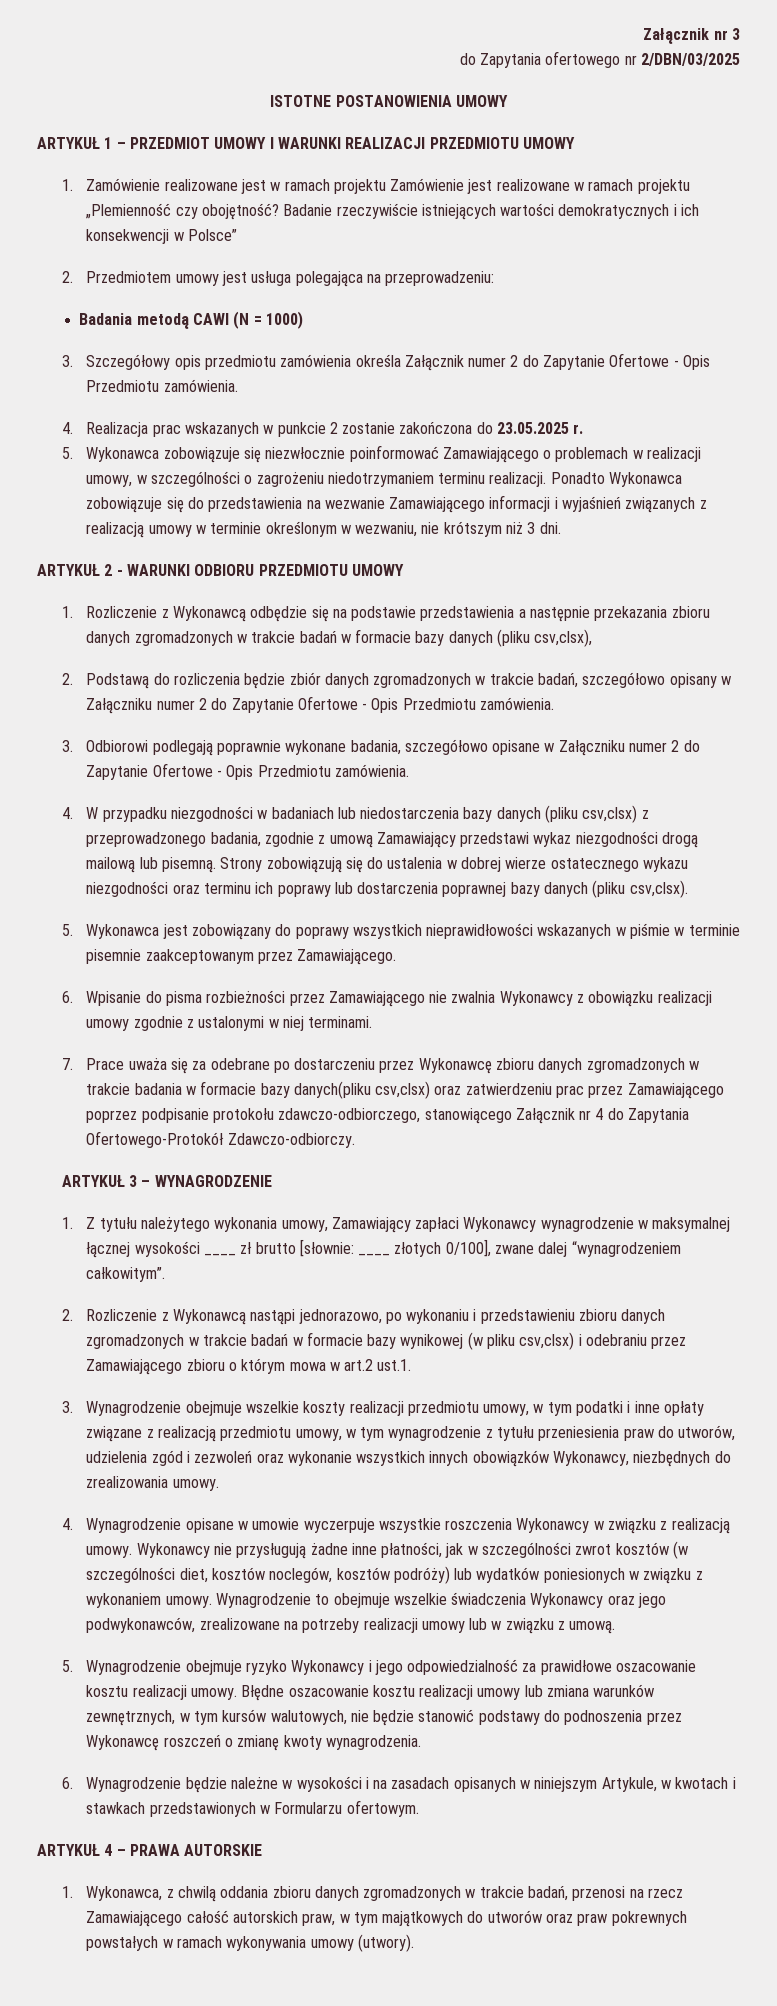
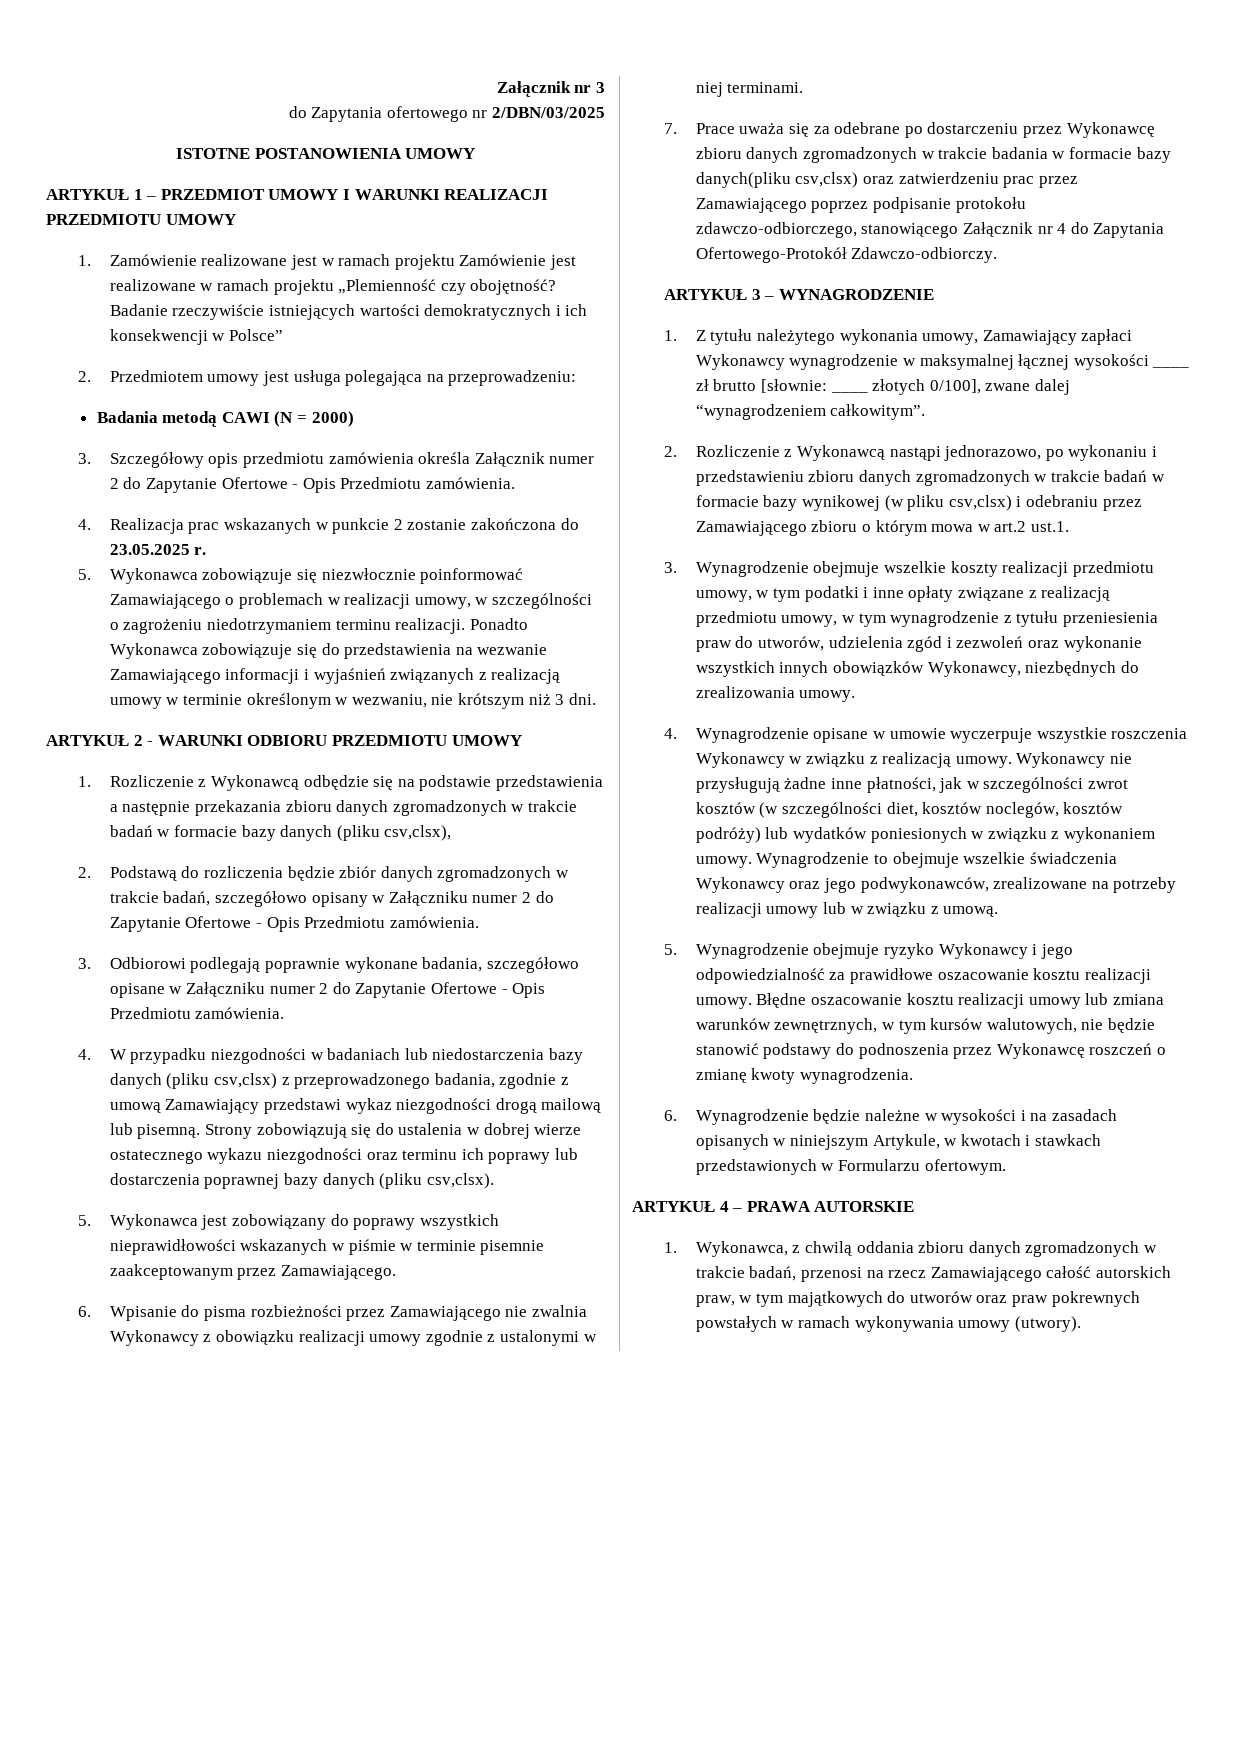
[265,311,303,329] 1000) -> [311,411,354,427] 2000)

